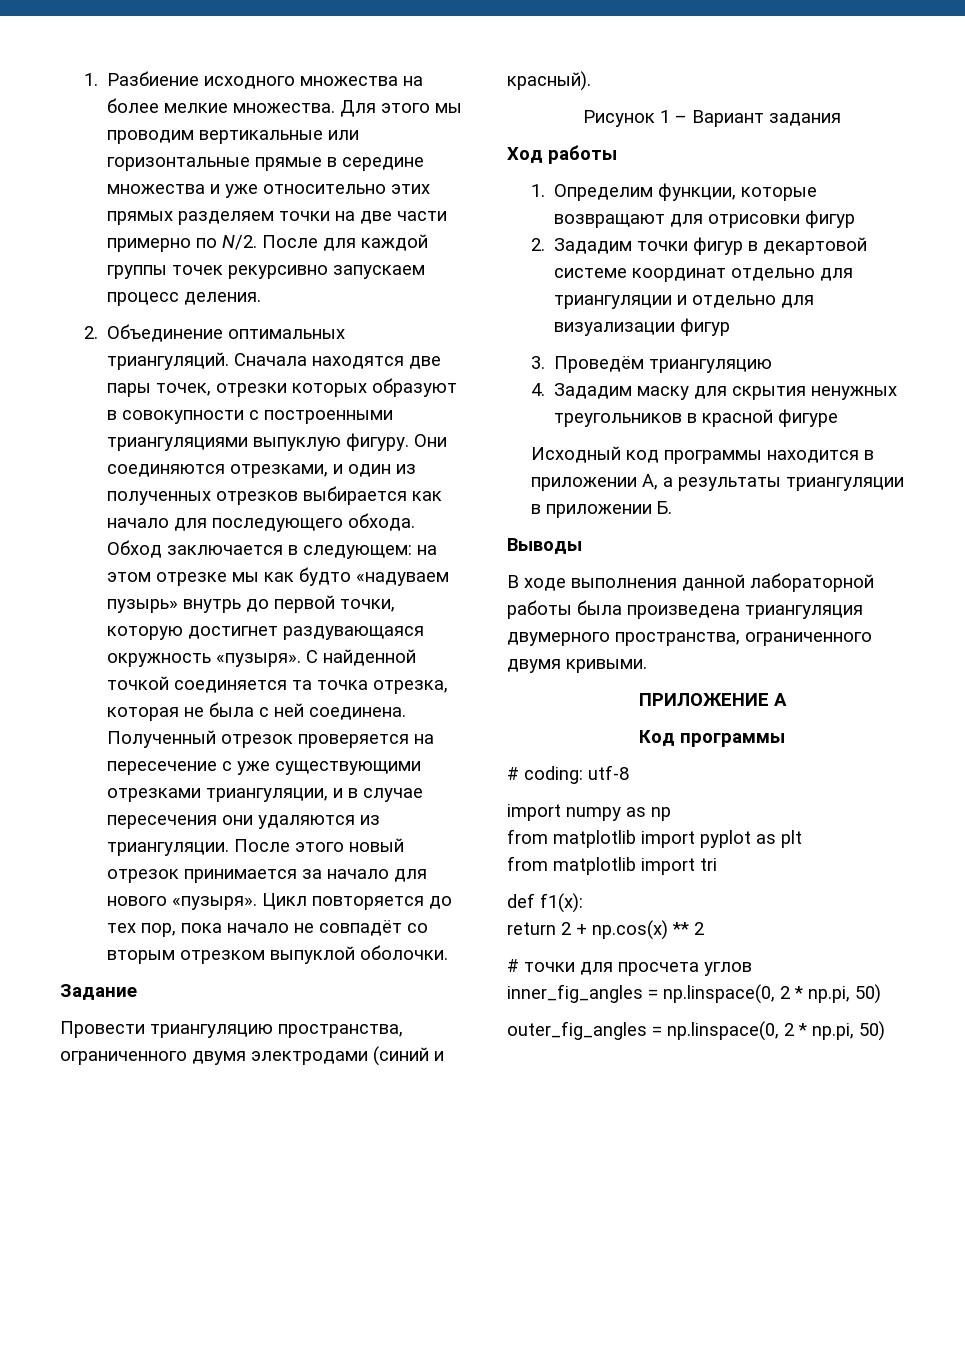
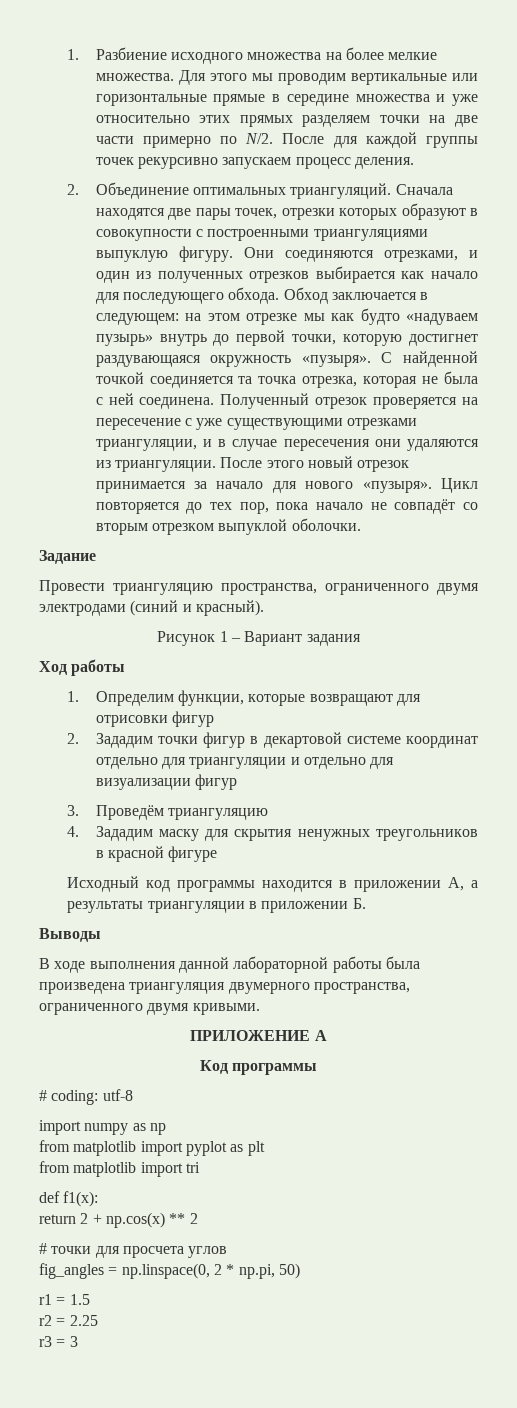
[507,984,643,1003] inner_fig_angles -> [39,1263,104,1279] fig_angles
[507,1021,885,1041] outer_fig_angles = np.linspace(0, 2 * np.pi, 50) -> [39,1294,90,1305] [39,1315,98,1326] [39,1336,78,1347] r1 = 1.5 // r2 = 2.25 // r3 = 3

